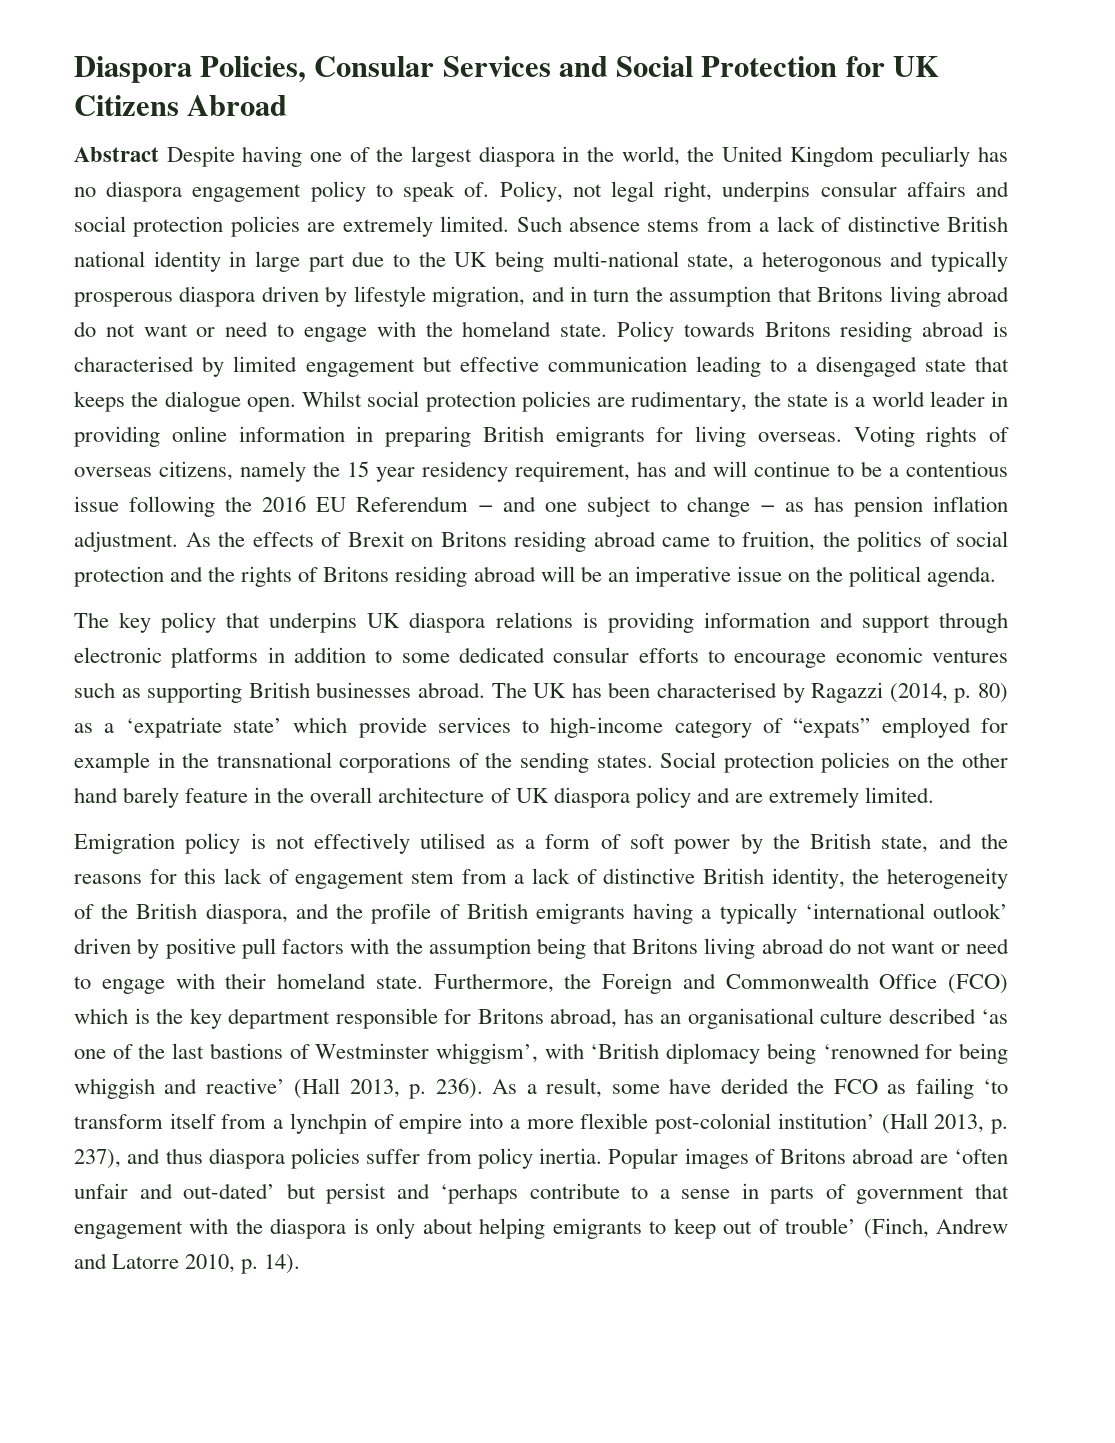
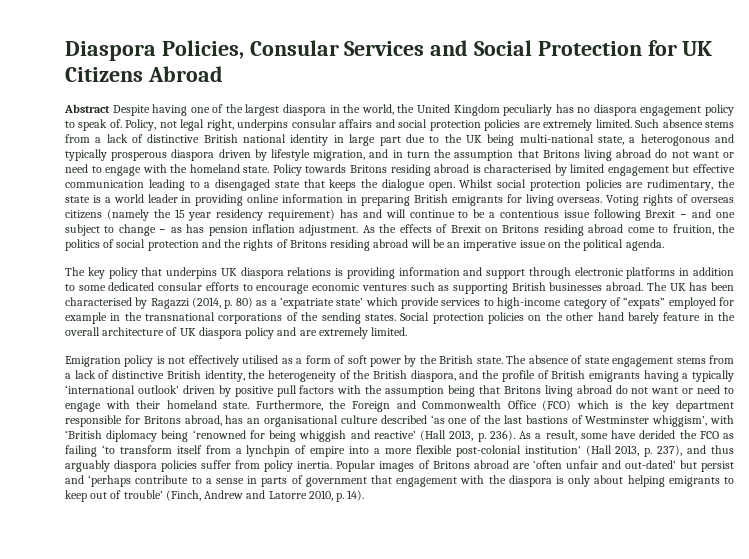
[159,461,306,482] citizens, namely -> [65,209,149,221] citizens (namely
[515,461,630,482] requirement, -> [268,209,336,221] requirement)
[225,496,468,512] the 2016 EU Referendum -> [645,210,676,218] Brexit
[662,537,710,547] came -> [627,227,655,233] come
[881,833,1008,853] [74,868,454,889] state, and the reasons for this lack of engagement stem -> [476,355,706,367] state. The absence of state engagement stems
(203, 1156) none -> [65,460,110,472] arguably

